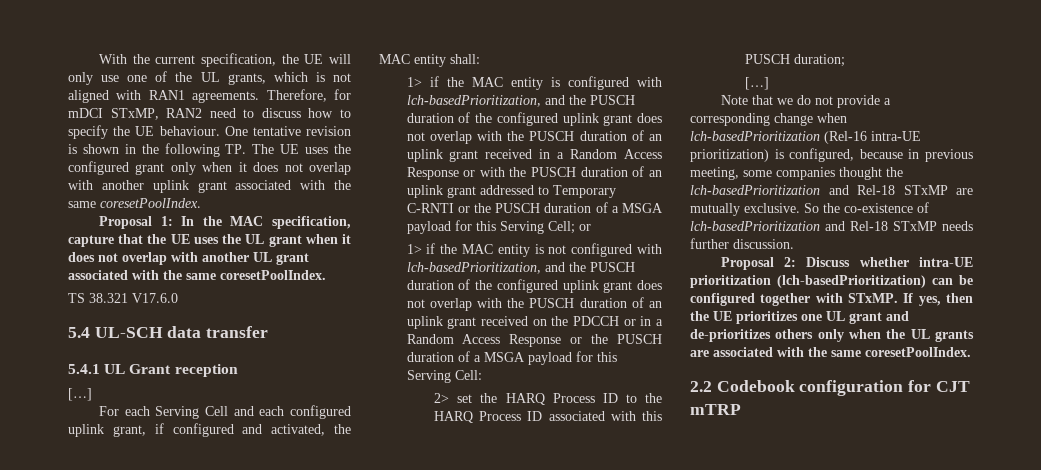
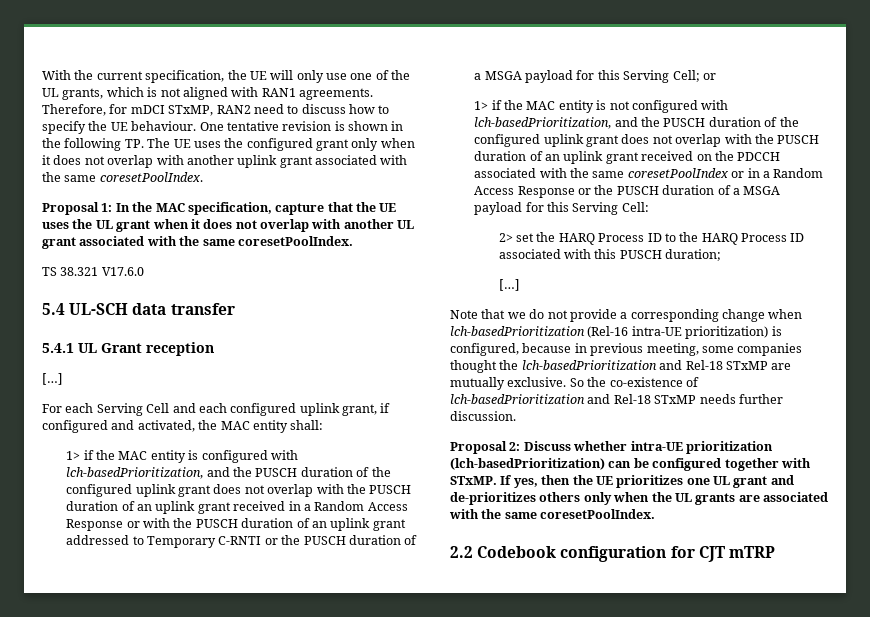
(619, 321) none -> [474,168,728,178] associated with the same coresetPoolIndex

